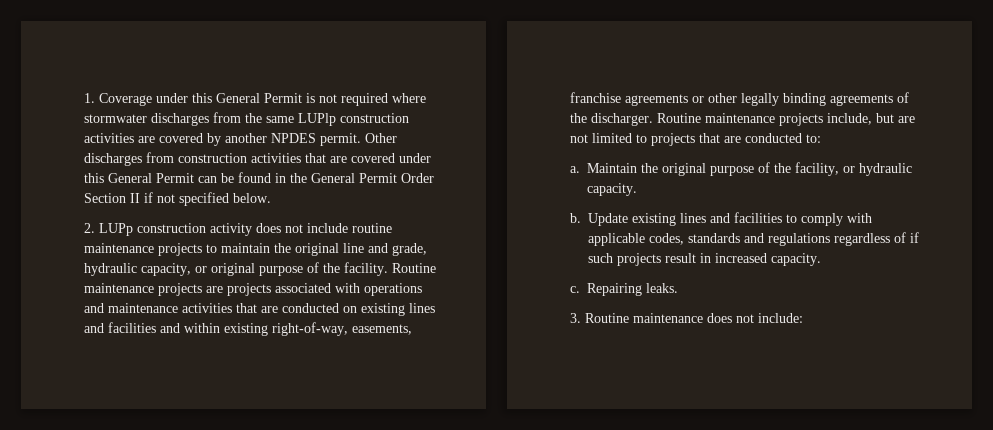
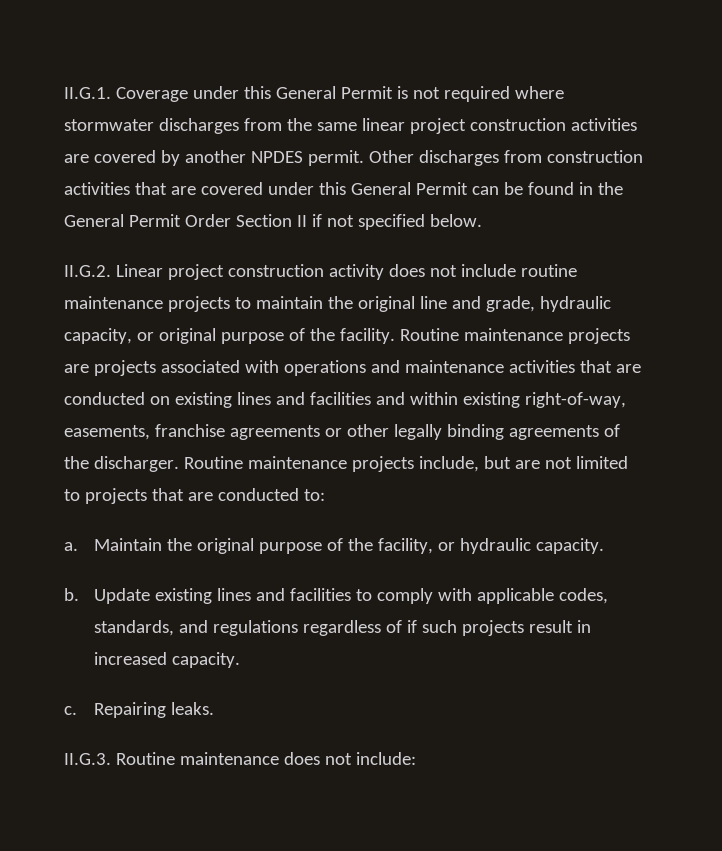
[83,93,95,103] 1. -> [64,87,112,99] II.G.1.
[297,113,336,126] LUPlp -> [362,118,467,134] linear project
[83,223,133,236] 2. LUPp -> [64,264,225,280] II.G.2. Linear project
[687,233,740,243] standards -> [94,620,175,636] standards,
[569,313,581,323] 3. -> [64,753,112,765] II.G.3.

